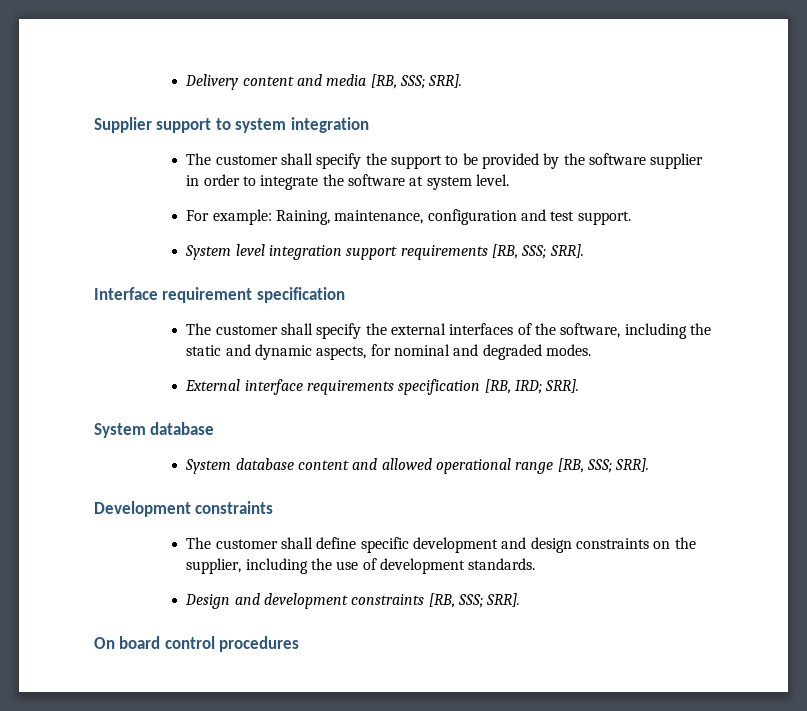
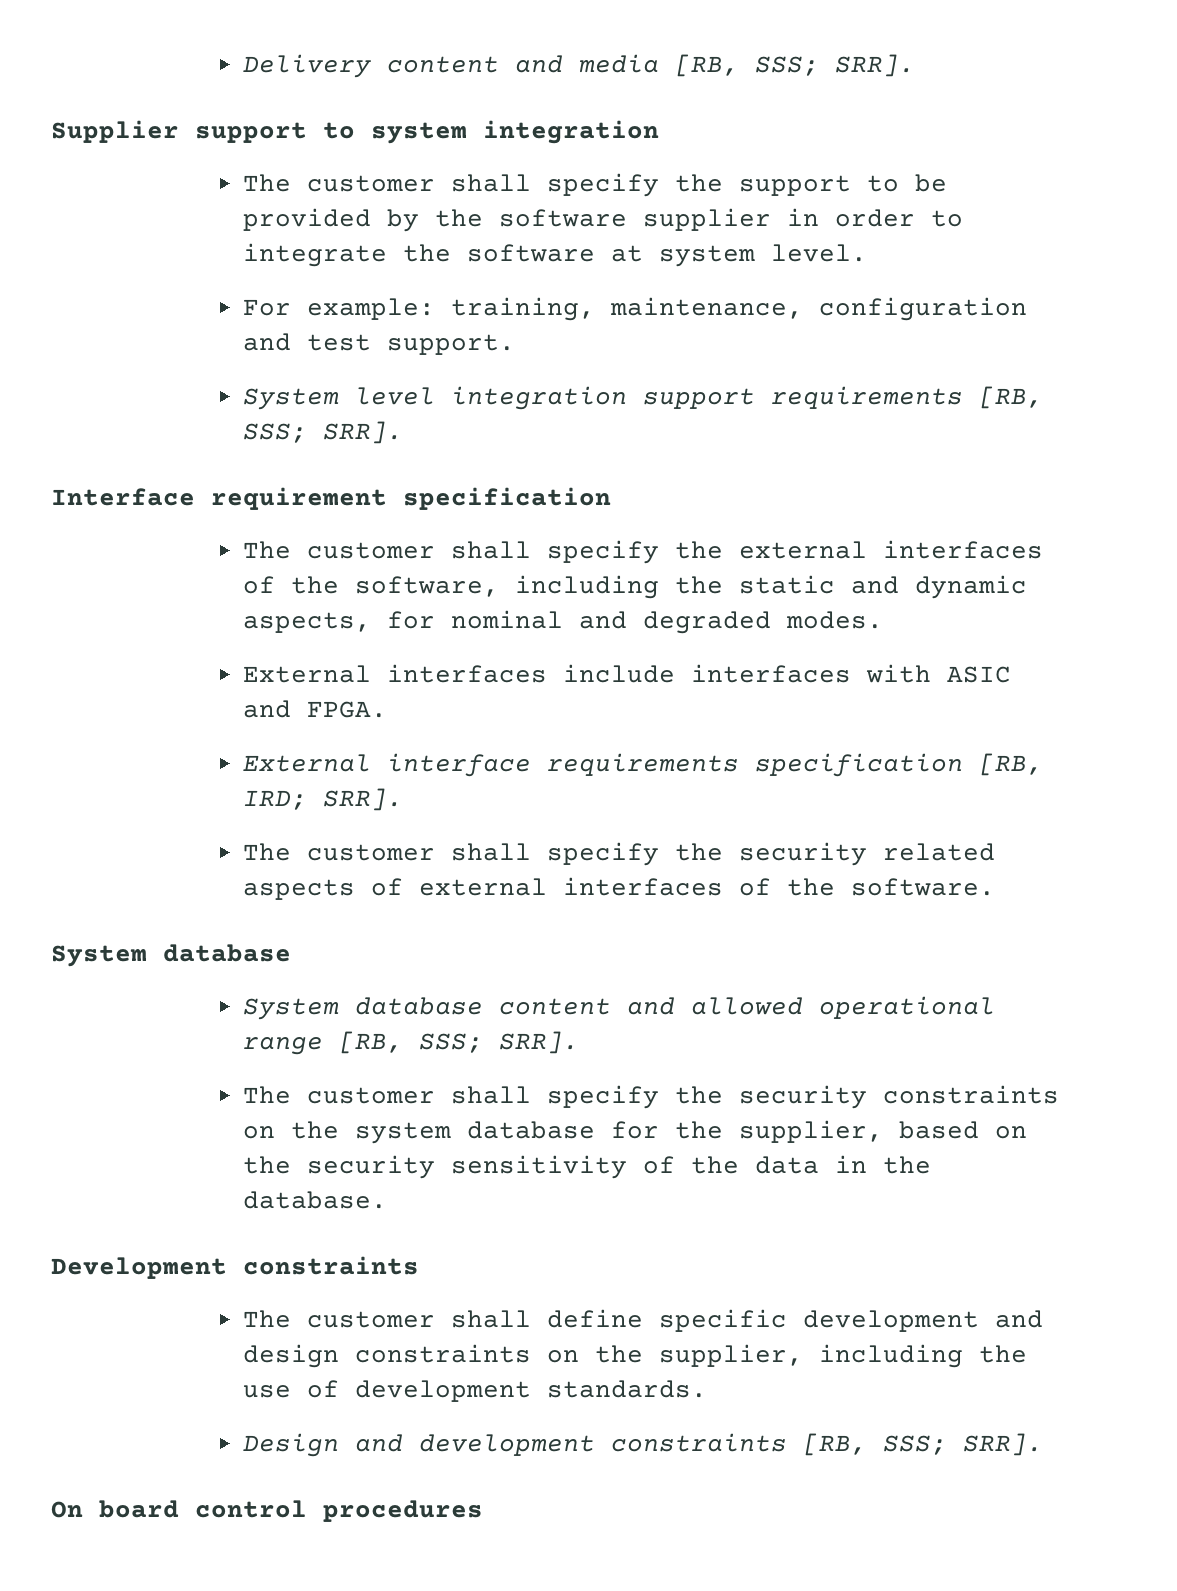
[275,210,330,225] Raining, -> [450,297,595,321] training,
(591, 350) none -> [242,664,1011,683] [242,700,387,718] // External interfaces include interfaces with ASIC and FPGA.
(580, 386) none -> [242,842,995,866] [242,877,995,900] // The customer shall specify the security related aspects of external interfaces of the software.
(650, 465) none -> [242,1085,1059,1109] [242,1120,1027,1144] [242,1155,931,1179] [242,1191,387,1209] // The customer shall specify the security constraints on the system database for the supplier, based on the security sensitivity of the data in the database.

